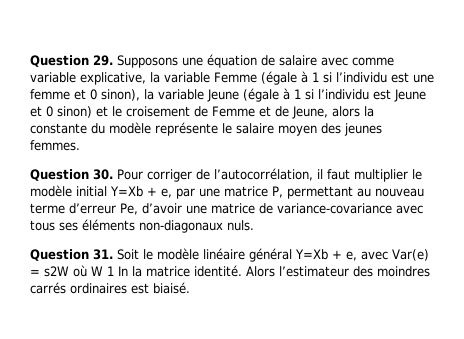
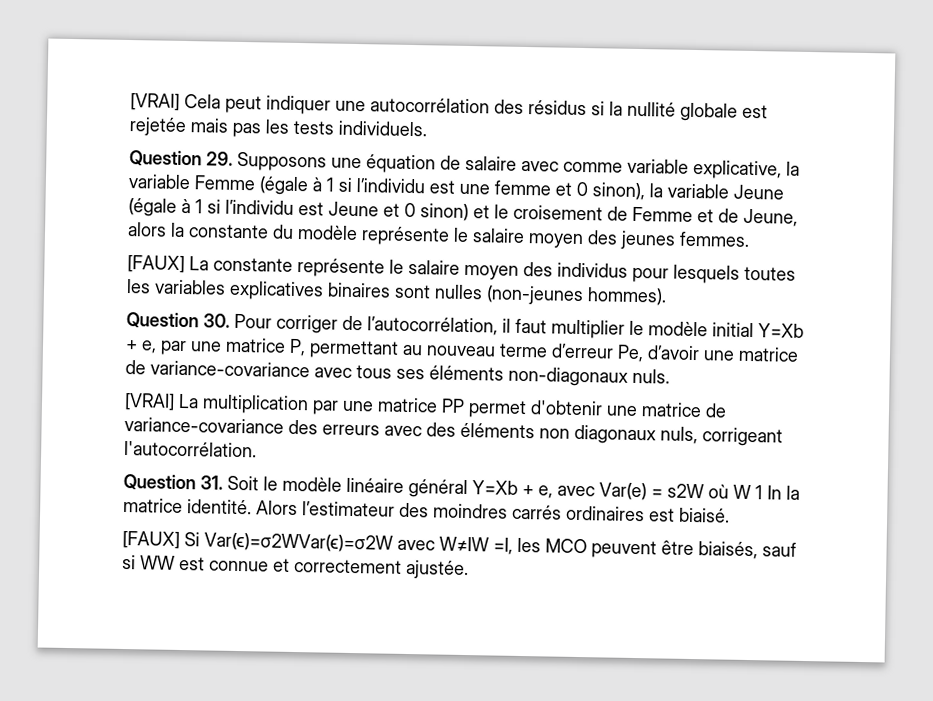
(30, 61) none -> [130,93,768,122] [129,117,428,138] [VRAI] Cela peut indiquer une autocorrélation des résidus si la nullité globale est rejetée mais pas les tests individuels. //
(80, 145) none -> [127,255,796,284] [126,279,667,306] // [FAUX] La constante représente le salaire moyen des individus pour lesquels toutes les variables explicatives binaires sont nulles (non-jeunes hommes).
(254, 225) none -> [124,392,727,419] [124,416,783,447] [124,440,257,458] // [VRAI] La multiplication par une matrice PP permet d'obtenir une matrice de variance-covariance des erreurs avec des éléments non diagonaux nuls, corrigeant l'autocorrélation.
(190, 288) none -> [122,530,797,560] [122,554,469,580] // [FAUX] Si Var(ϵ)=σ2WVar(ϵ)=σ2W avec W≠IW =I, les MCO peuvent être biaisés, sauf si WW est connue et correctement ajustée.

